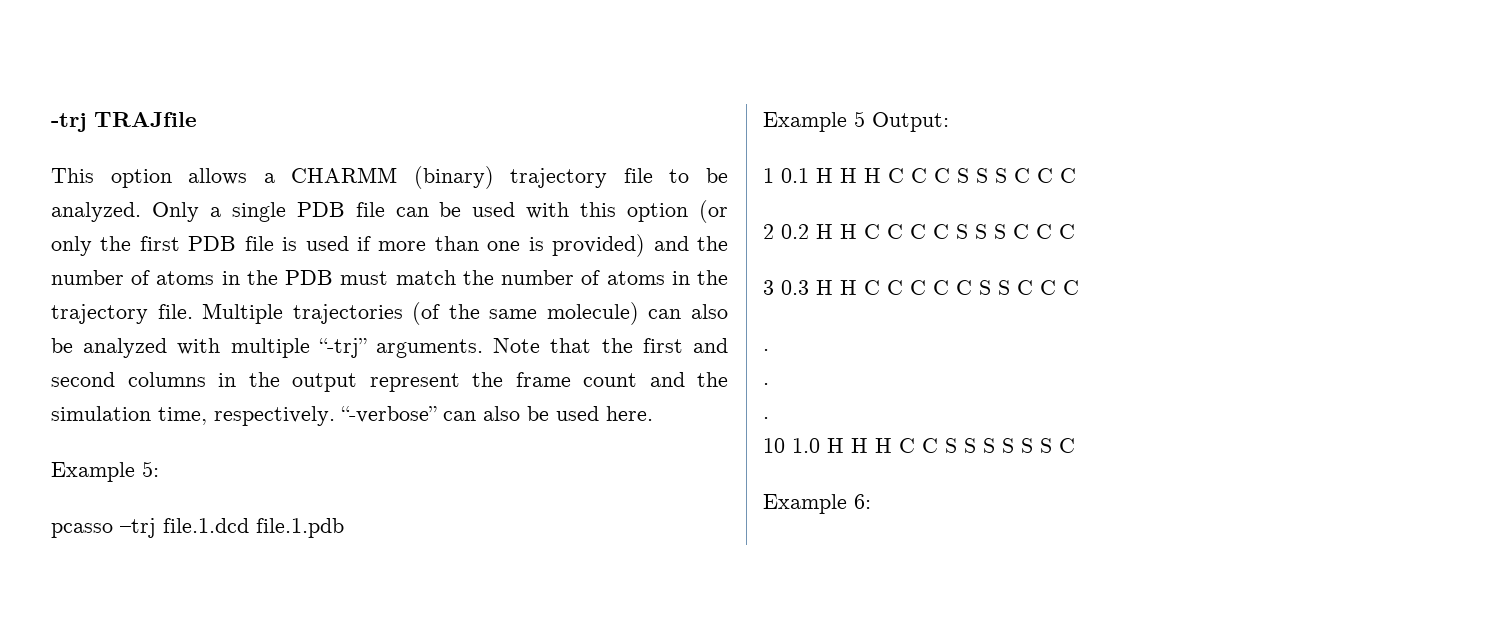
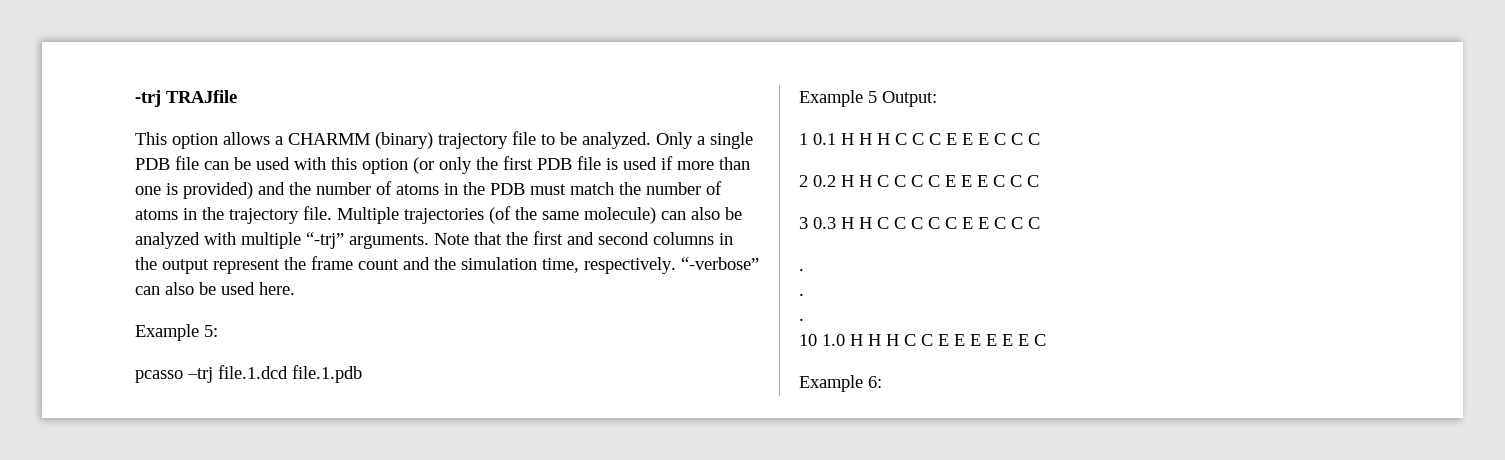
[957,168,1007,183] S S S -> [946,133,989,145] E E E
[956,224,1006,239] S S S -> [945,175,988,187] E E E
[979,280,1010,295] S S -> [962,217,989,229] E E
[945,438,1052,453] S S S S S S -> [938,334,1029,346] E E E E E E

